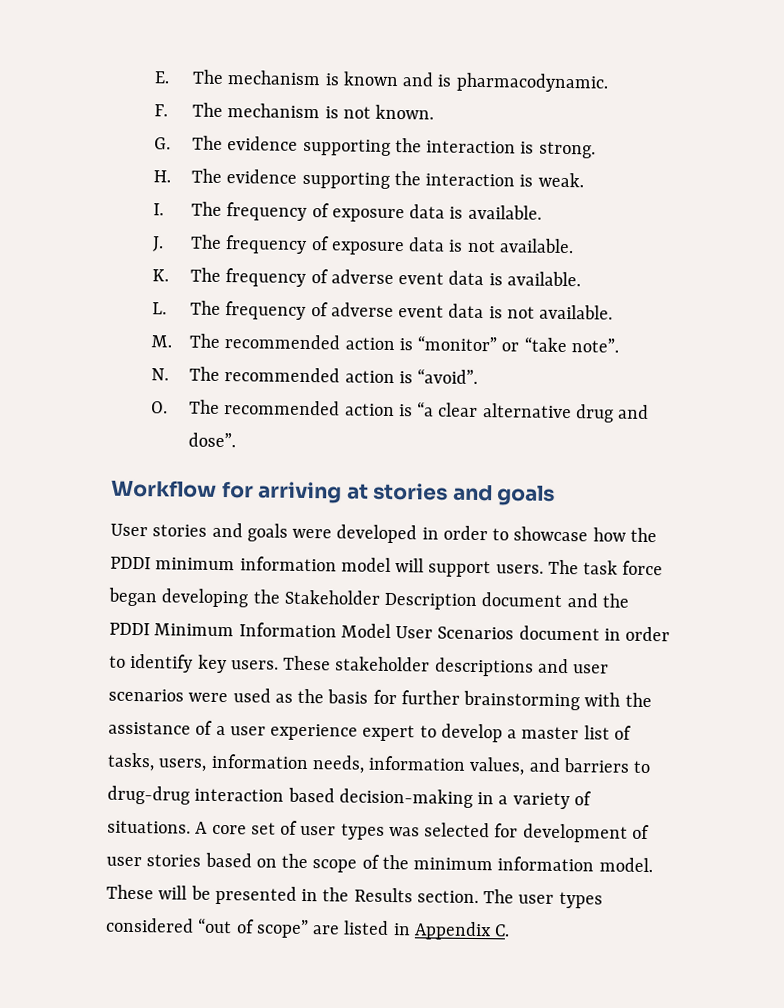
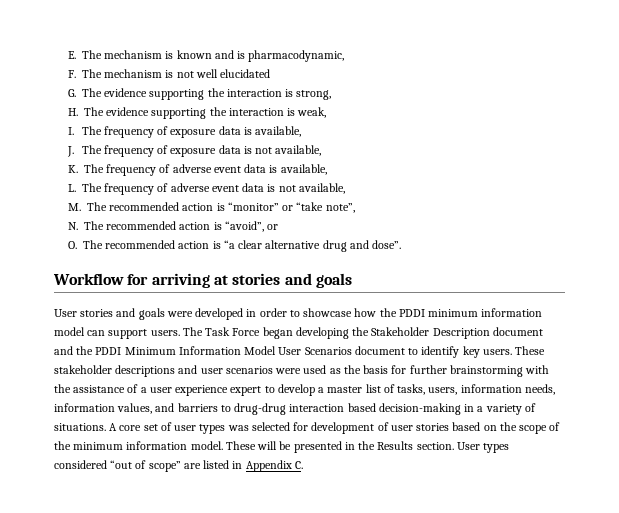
[455,72,609,93] pharmacodynamic. -> [248,50,345,62] pharmacodynamic,
[375,104,435,120] known. -> [195,69,271,78] well elucidated
[538,141,596,159] strong. -> [296,90,332,100] strong,
[537,172,584,188] weak. -> [297,107,327,118] weak,
[467,204,542,220] available. -> [255,126,302,137] available,
[498,238,574,254] available. -> [275,145,322,156] available,
[506,271,581,287] available. -> [280,164,327,175] available,
[539,304,614,320] available. -> [298,183,345,194] available,
[570,338,619,353] note”. -> [325,203,355,213] note”,
[417,368,479,385] “avoid”. -> [224,221,279,232] “avoid”, or
[395,558,425,573] will -> [87,330,106,336] can
[583,560,664,576] task force -> [205,327,261,336] Task Force
[603,626,671,642] in order -> (405, 350) none
[483,889,555,904] The user -> [456,442,480,450] User

